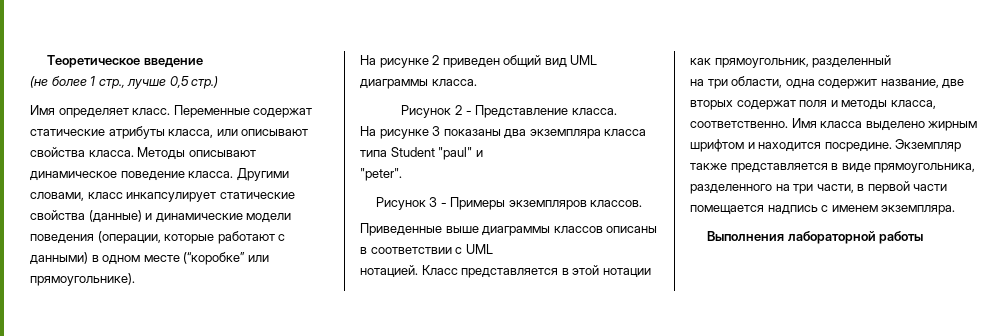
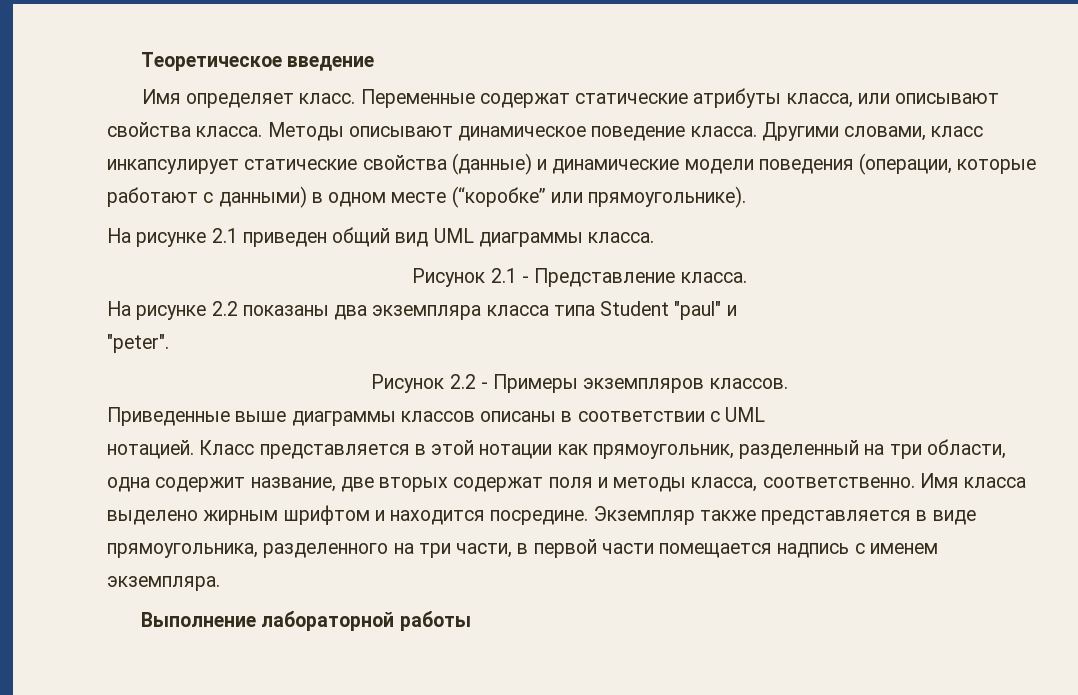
[30,76,219,89] // (не более 1 стр., лучше 0,5 стр.) -> (375, 63) none
[432,55,440,65] 2 -> [211,228,238,243] 2.1
[454,105,462,115] 2 -> [490,268,517,283] 2.1
[432,126,441,136] 3 -> [211,301,238,316] 2.2
[429,197,438,207] 3 -> [449,374,476,389] 2.2
(892, 61) // -> (860, 449) none
[707,231,785,241] Выполнения -> [141,612,257,627] Выполнение

